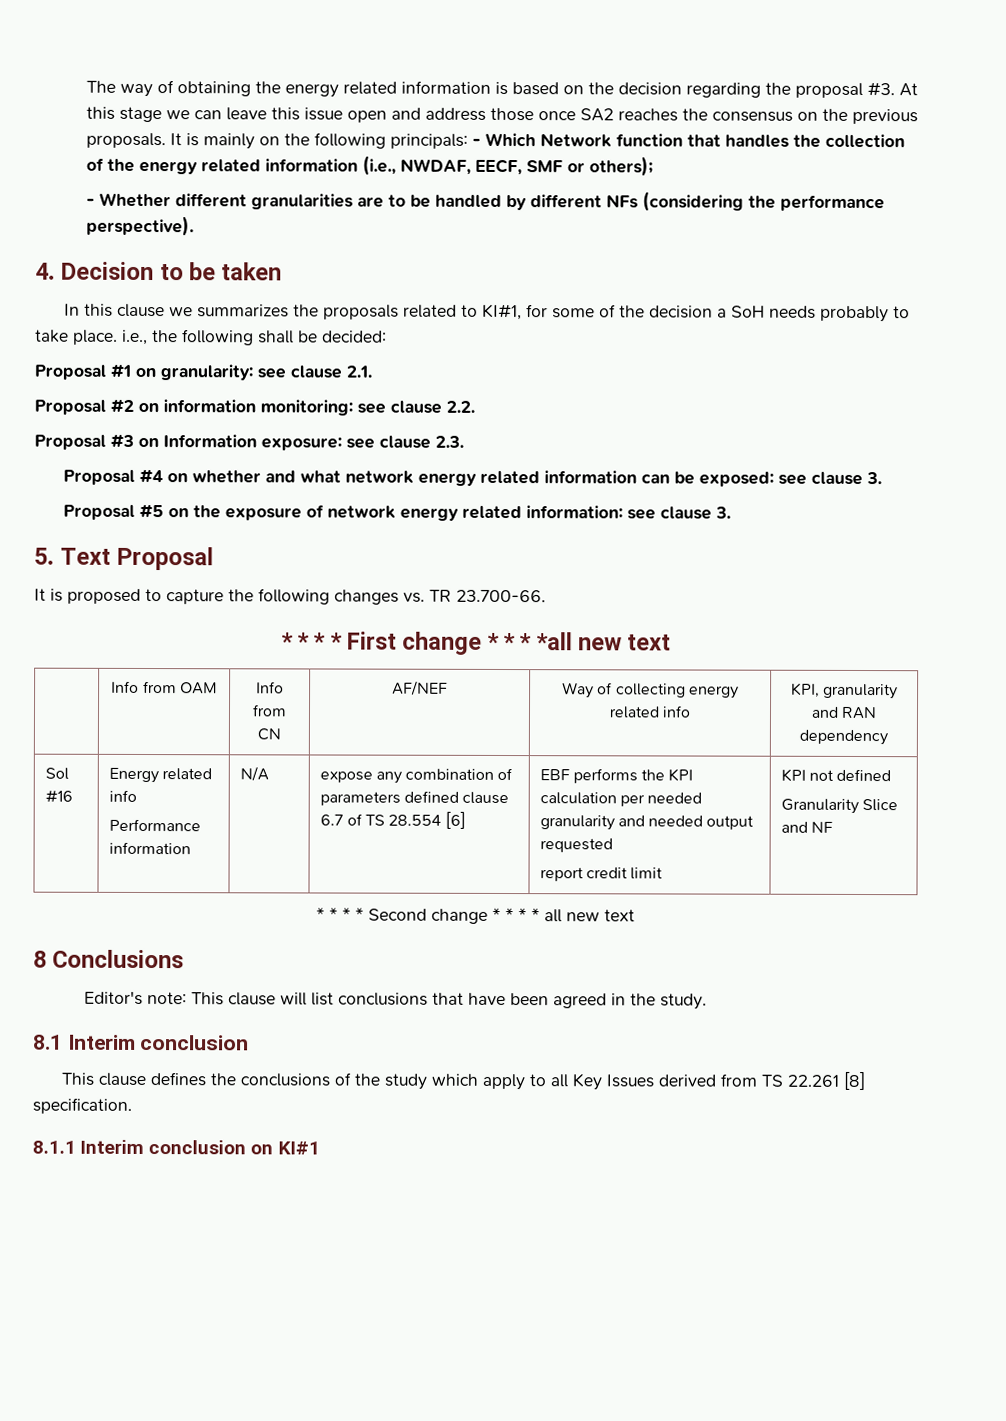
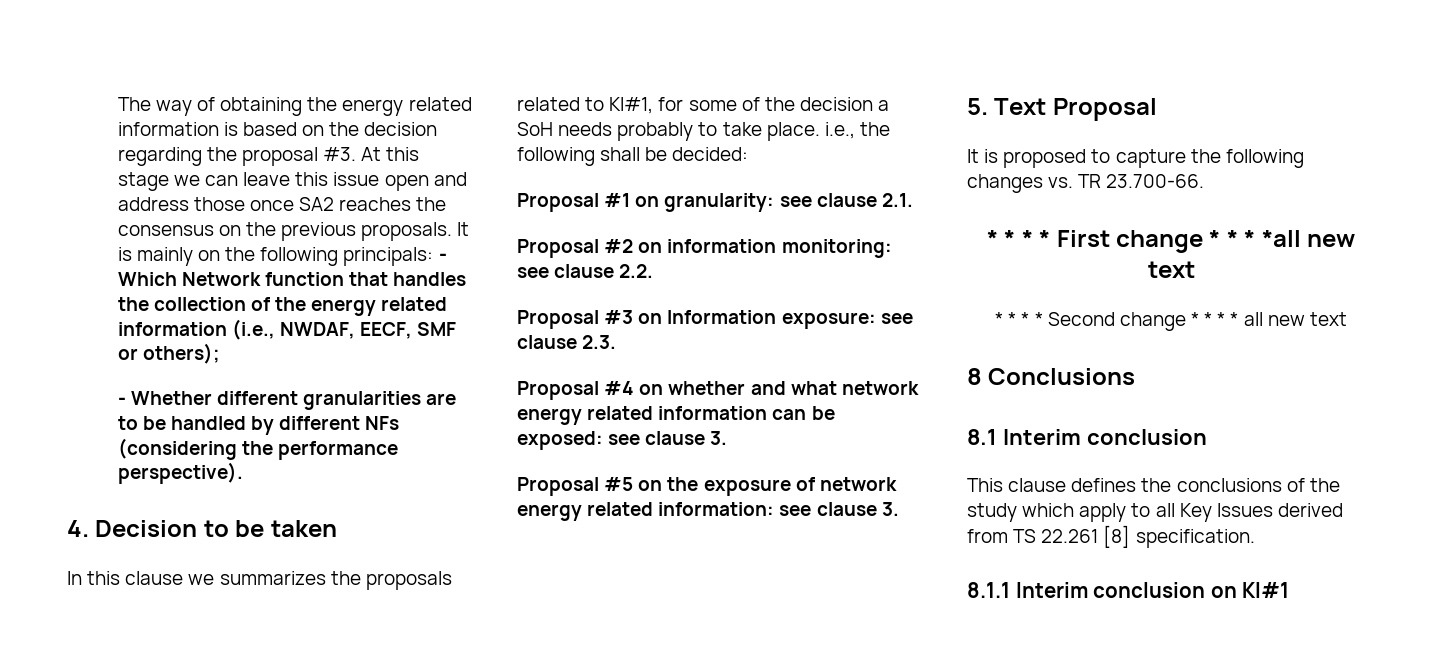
[111,680,218,695] [256,681,284,694] [252,704,287,717] [257,728,281,741] [392,680,448,696] [562,682,739,699] [608,705,692,719] [790,682,899,700] [810,706,878,720] [799,729,888,746] [44,767,69,780] [44,789,73,803] [108,767,212,784] [108,789,137,802] [108,818,201,832] [108,841,191,855] [239,766,269,782] [319,767,514,784] [319,790,510,806] [319,811,466,829] [539,768,694,784] [539,792,703,807] [539,815,755,831] [539,838,613,853] [539,867,664,882] [780,768,892,782] [780,798,898,814] [780,821,833,833] // | Info from OAM | Info from CN | AF/NEF | Way of collecting energy related info | KPI, granularity and RAN dependency // Sol #16 | Energy related info // Performance information | N/A | expose any combination of parameters defined clause 6.7 of TS 28.554 [6] | EBF performs the KPI calculation per needed granularity and needed output requested // report credit limit | KPI not defined // Granularity Slice and NF -> (1195, 269) none
[84,990,708,1010] // Editor's note: This clause will list conclusions that have been agreed in the study. -> (1136, 376) none

